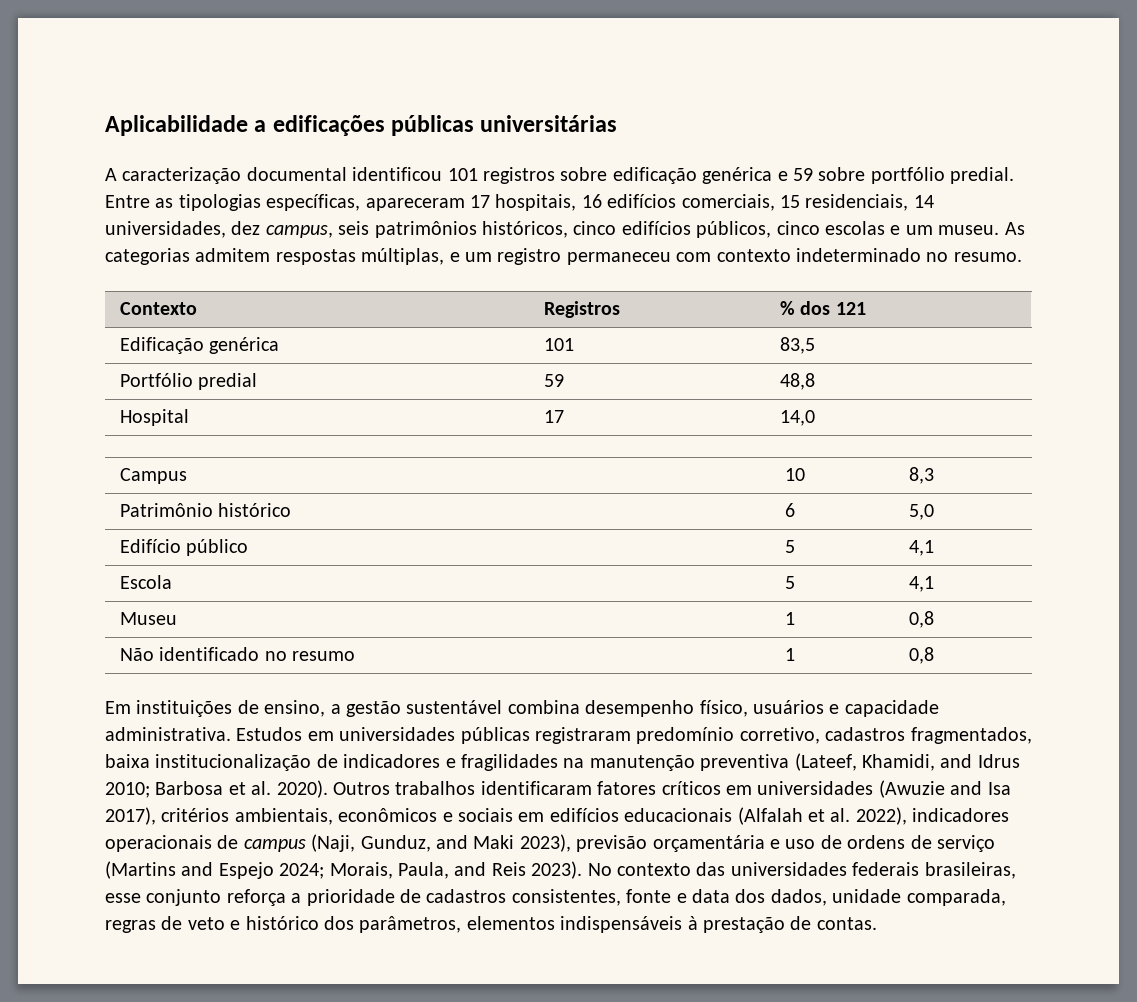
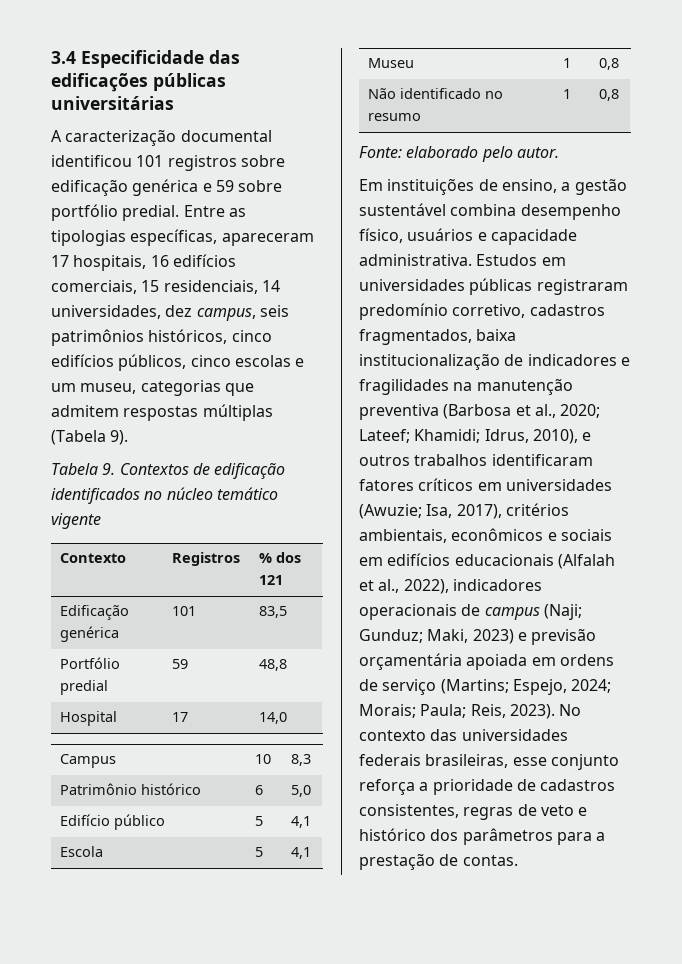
[105,115,267,136] Aplicabilidade a -> [51,50,240,68] 3.4 Especificidade das
[938,222,1025,235] [105,248,1022,265] museu. As categorias admitem respostas múltiplas, e um registro permaneceu com contexto indeterminado no resumo. -> [80,380,254,396] [51,404,273,421] [51,430,129,445] [51,462,286,479] [51,487,278,504] [51,513,101,529] museu, categorias que admitem respostas múltiplas (Tabela 9). // Tabela 9. Contextos de edificação identificados no núcleo temático vigente
(934, 655) none -> [359,146,559,162] // Fonte: elaborado pelo autor.
[794,753,1020,771] [105,780,390,798] (Lateef, Khamidi, and Idrus 2010; Barbosa et al. 2020). Outros -> [443,404,601,419] [359,429,592,444] [359,455,410,466] (Barbosa et al., 2020; Lateef; Khamidi; Idrus, 2010), e outros
[878,780,1011,798] (Awuzie and Isa -> [359,504,453,519] (Awuzie; Isa,
[830,808,851,822] al. -> [378,579,400,593] al.,
[311,834,995,852] [105,861,526,879] (Naji, Gunduz, and Maki 2023), previsão orçamentária e uso de ordens de serviço (Martins and Espejo 2024; Morais, Paula, and Reis -> [543,604,582,620] [359,628,597,645] [359,653,614,670] [359,679,612,695] [359,704,506,718] (Naji; Gunduz; Maki, 2023) e previsão orçamentária apoiada em ordens de serviço (Martins; Espejo, 2024; Morais; Paula; Reis,
[626,889,1006,906] fonte e data dos dados, unidade comparada, -> (459, 811) none
[359,916,698,933] parâmetros, elementos indispensáveis à -> [462,828,606,845] parâmetros para a

